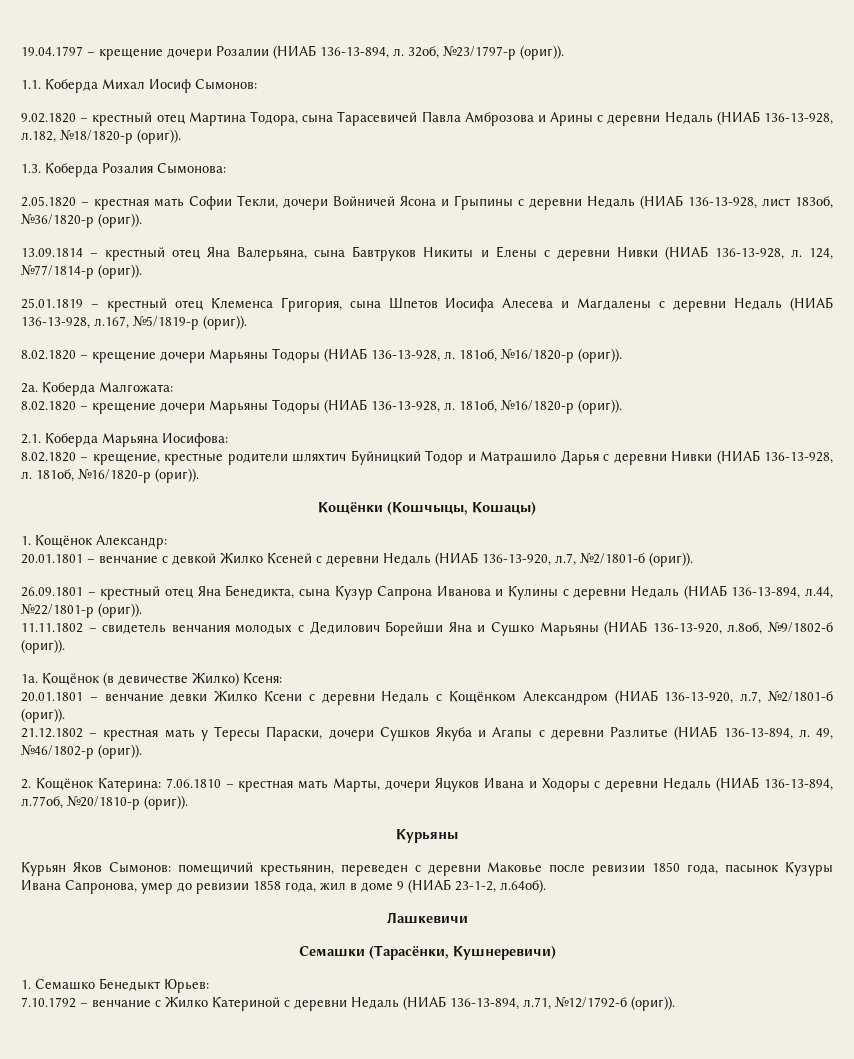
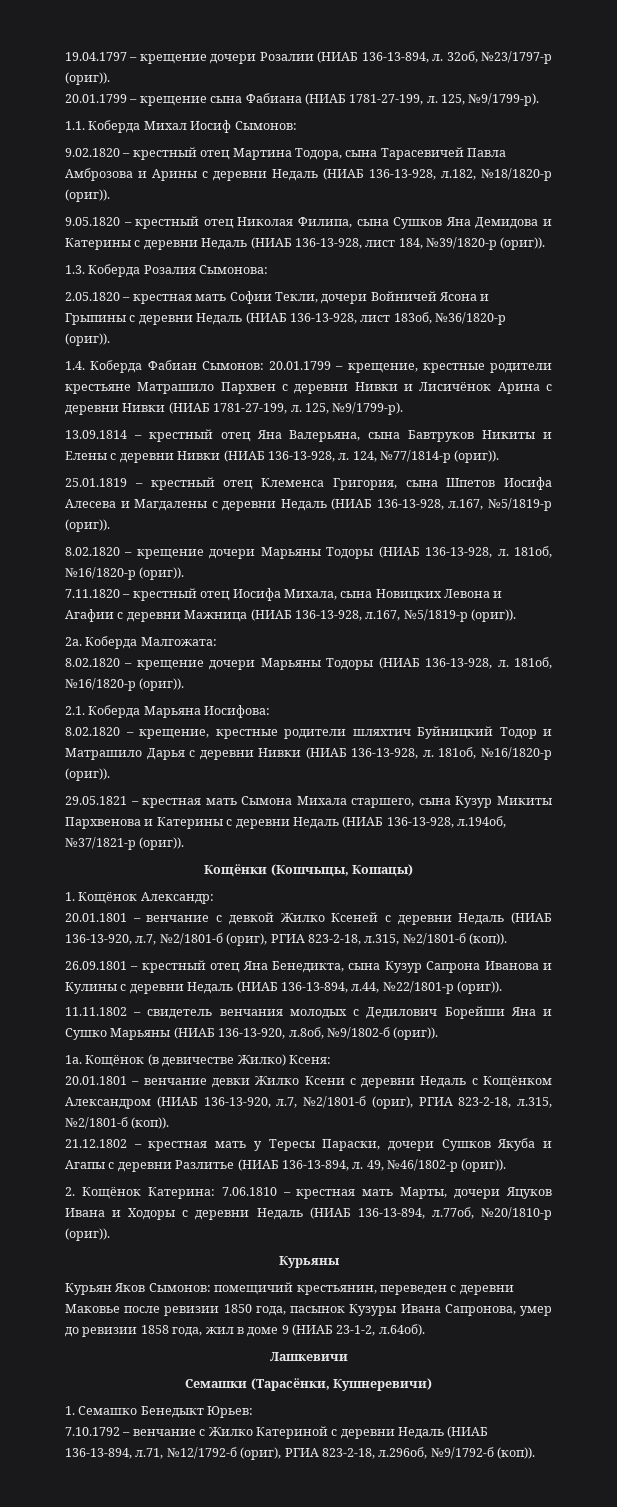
(564, 52) none -> [65,93,540,106] // 20.01.1799 – крещение сына Фабиана (НИАБ 1781-27-199, л. 125, №9/1799-р).
(181, 136) none -> [65,216,553,229] [65,237,546,250] // 9.05.1820 – крестный отец Николая Филипа, сына Сушков Яна Демидова и Катерины с деревни Недаль (НИАБ 136-13-928, лист 184, №39/1820-р (ориг)).
(142, 220) none -> [65,360,552,373] [65,382,552,394] [65,402,404,415] // 1.4. Коберда Фабиан Сымонов: 20.01.1799 – крещение, крестные родители крестьяне Матрашило Пархвен с деревни Нивки и Лисичёнок Арина с деревни Нивки (НИАБ 1781-27-199, л. 125, №9/1799-р).
(622, 355) none -> [65,588,503,601] [65,609,516,622] // 7.11.1820 – крестный отец Иосифа Михала, сына Новицких Левона и Агафии с деревни Мажница (НИАБ 136-13-928, л.167, №5/1819-р (ориг)).
(199, 475) none -> [65,796,552,808] [65,816,506,829] [65,837,185,850] // 29.05.1821 – крестная мать Сымона Михала старшего, сына Кузур Микиты Пархвенова и Катерины с деревни Недаль (НИАБ 136-13-928, л.194об, №37/1821-р (ориг)).
[649,552,693,567] (ориг)). -> [226,933,507,946] (ориг), РГИА 823-2-18, л.315, №2/1801-б (коп)).
[21,708,65,723] (ориг)). -> [371,1096,552,1109] [65,1117,170,1129] (ориг), РГИА 823-2-18, л.315, №2/1801-б (коп)).
[631,996,675,1011] (ориг)). -> [240,1447,535,1460] (ориг), РГИА 823-2-18, л.296об, №9/1792-б (коп)).

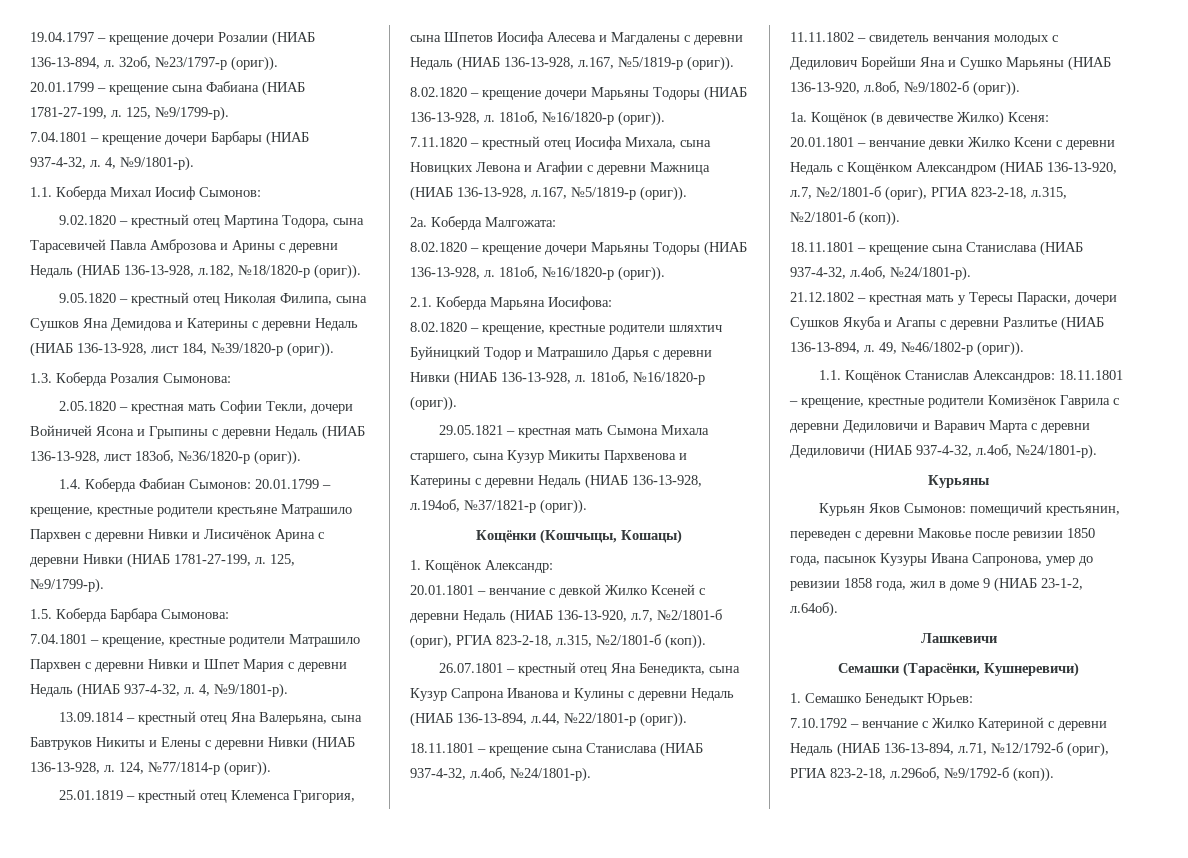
(540, 99) none -> [30,131,309,146] [30,156,194,171] // 7.04.1801 – крещение дочери Барбары (НИАБ 937-4-32, л. 4, №9/1801-р).
(404, 408) none -> [30,608,229,622] [30,634,360,647] [30,659,347,672] [30,683,288,698] // 1.5. Коберда Барбара Сымонова: // 7.04.1801 – крещение, крестные родители Матрашило Пархвен с деревни Нивки и Шпет Мария с деревни Недаль (НИАБ 937-4-32, л. 4, №9/1801-р).
[65,961,127,970] 26.09.1801 -> [439,663,504,673] 26.07.1801
(502, 987) none -> [410,742,703,757] [410,767,591,782] // 18.11.1801 – крещение сына Станислава (НИАБ 937-4-32, л.4об, №24/1801-р).
(170, 1123) none -> [790,241,1083,256] [790,266,971,281] // 18.11.1801 – крещение сына Станислава (НИАБ 937-4-32, л.4об, №24/1801-р).
[65,1187,553,1199] [65,1207,552,1220] [65,1228,110,1241] 2. Кощёнок Катерина: 7.06.1810 – крестная мать Марты, дочери Яцуков Ивана и Ходоры с деревни Недаль (НИАБ 136-13-894, л.77об, №20/1810-р (ориг)). -> [819,370,1124,383] [789,395,1119,408] [790,420,1090,433] [790,444,1097,459] 1.1. Кощёнок Станислав Александров: 18.11.1801 – крещение, крестные родители Комизёнок Гаврила с деревни Дедиловичи и Варавич Марта с деревни Дедиловичи (НИАБ 937-4-32, л.4об, №24/1801-р).

